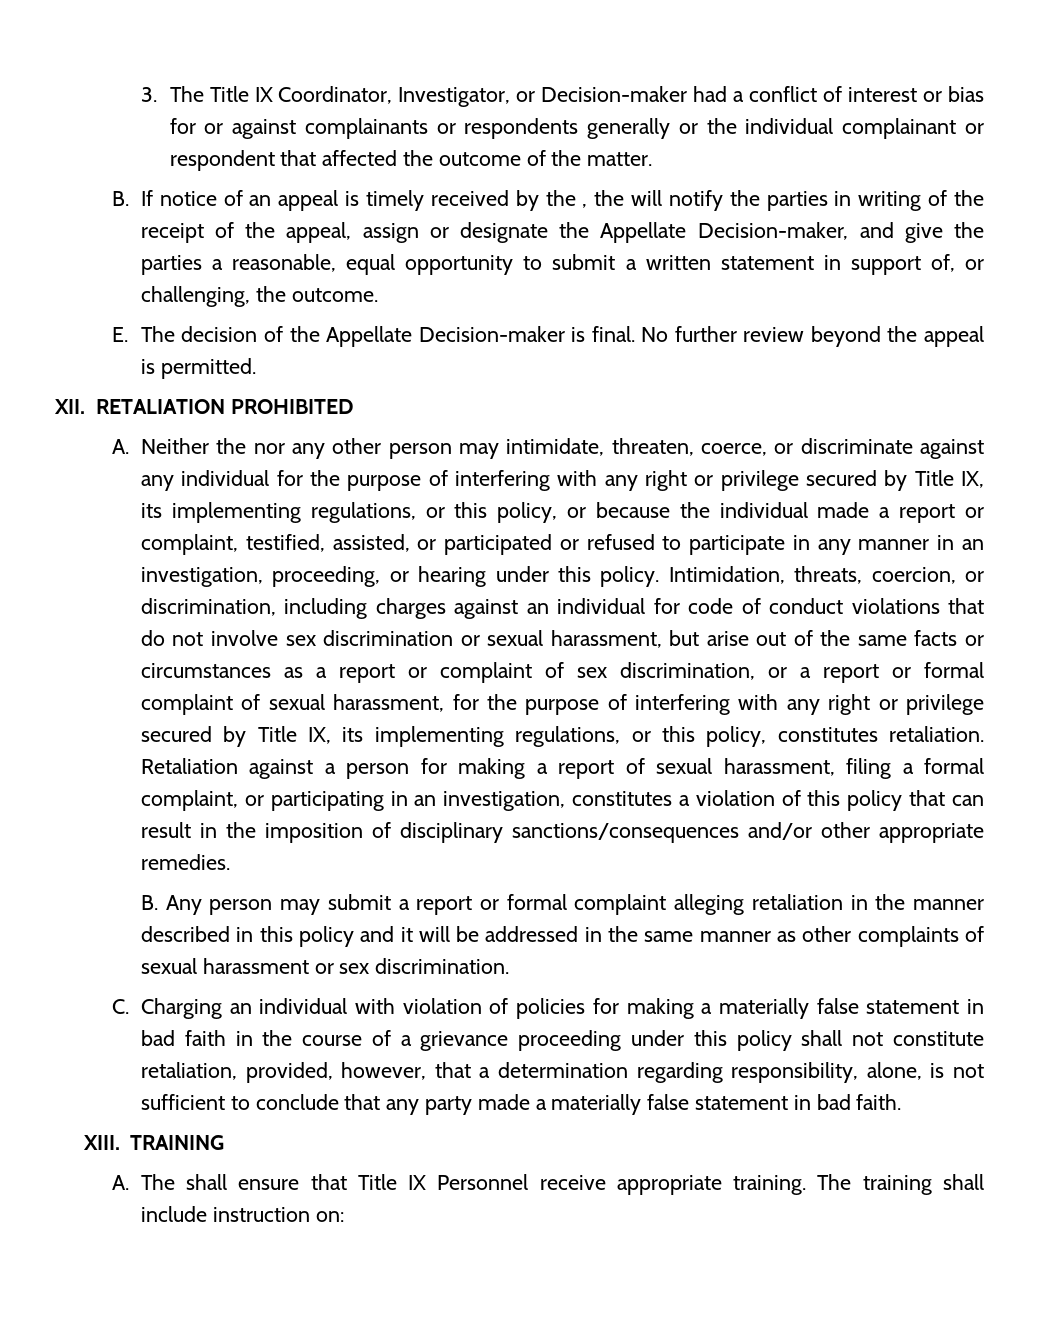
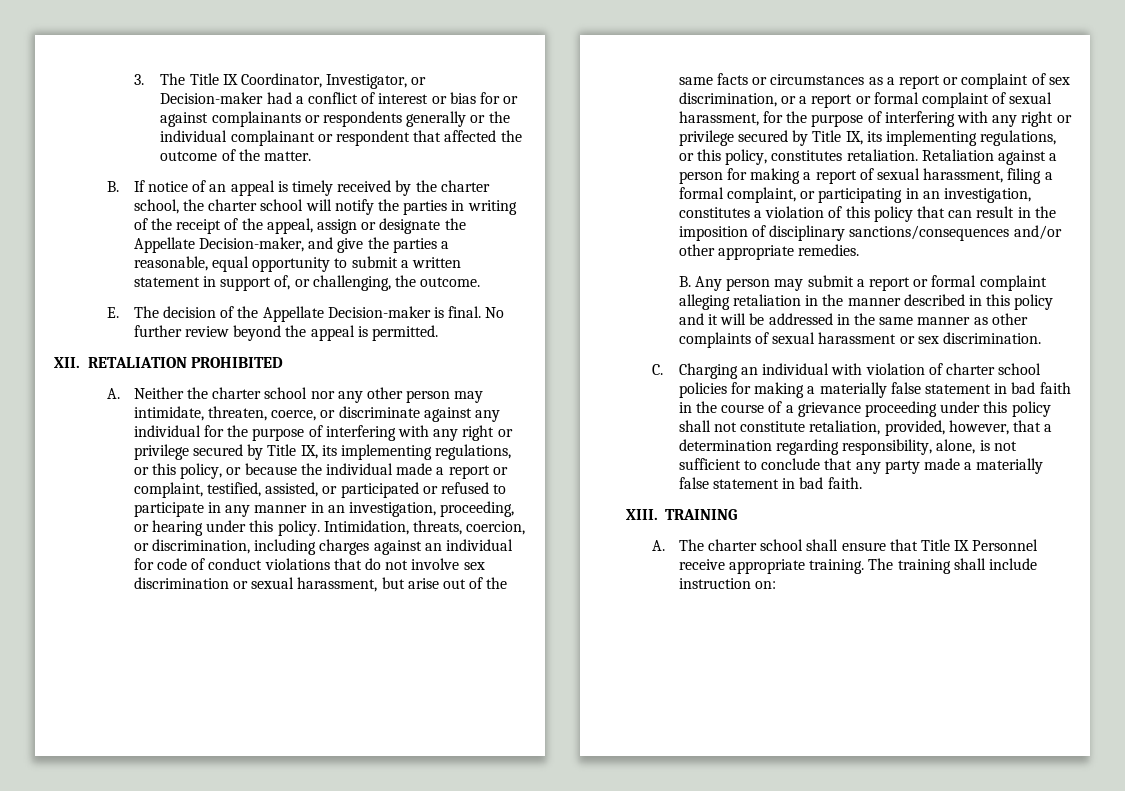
[582,190,625,208] , the -> [440,180,490,192] [133,199,304,214] charter school, the charter school
(247, 446) none -> [212,387,308,399] charter school
(509, 1006) none -> [945,363,1042,375] charter school
(175, 1182) none -> [708,539,804,551] charter school

